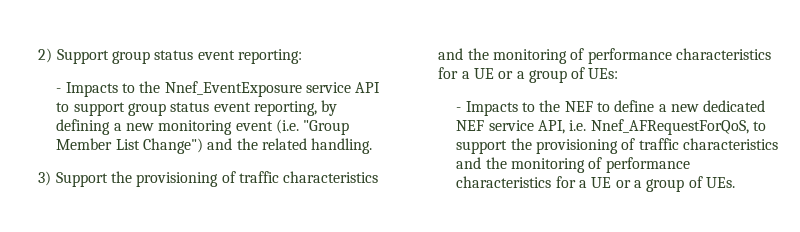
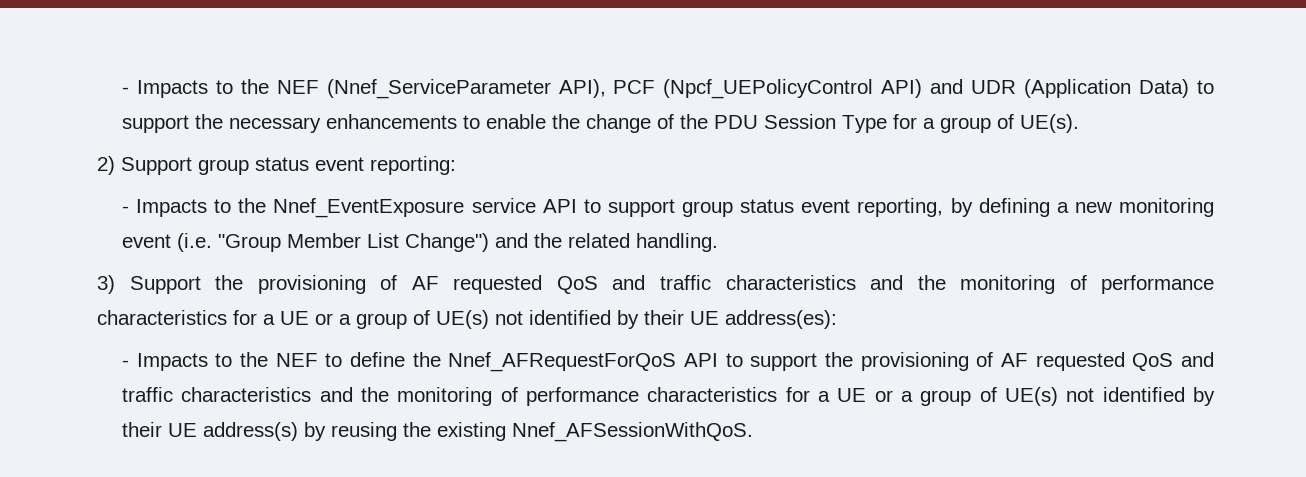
(38, 55) none -> [121,79,1214,99] [121,114,1079,133] - Impacts to the NEF (Nnef_ServiceParameter API), PCF (Npcf_UEPolicyControl API) and UDR (Application Data) to support the necessary enhancements to enable the change of the PDU Session Type for a group of UE(s). //
(236, 177) none -> [411,275,646,294] AF requested QoS and
[588,68,619,79] UEs: -> [436,310,838,329] UE(s) not identified by their UE address(es):
[658,100,766,112] [456,119,749,135] a new dedicated NEF service API, i.e. Nnef_AFRequestForQoS, -> [412,352,718,372] the Nnef_AFRequestForQoS API
(636, 144) none -> [1000,352,1215,371] AF requested QoS and
[706,177,736,188] UEs. -> [1004,387,1215,406] [121,422,753,442] UE(s) not identified by their UE address(s) by reusing the existing Nnef_AFSessionWithQoS.

